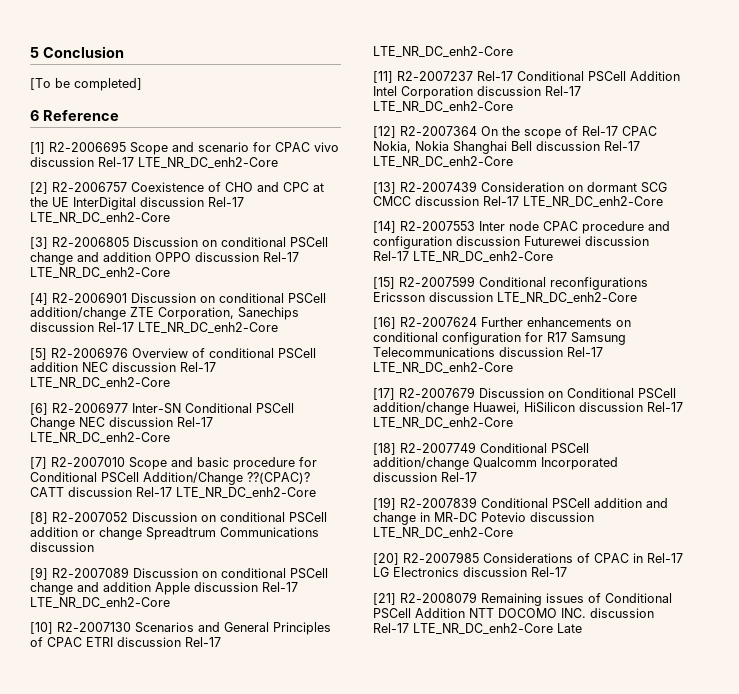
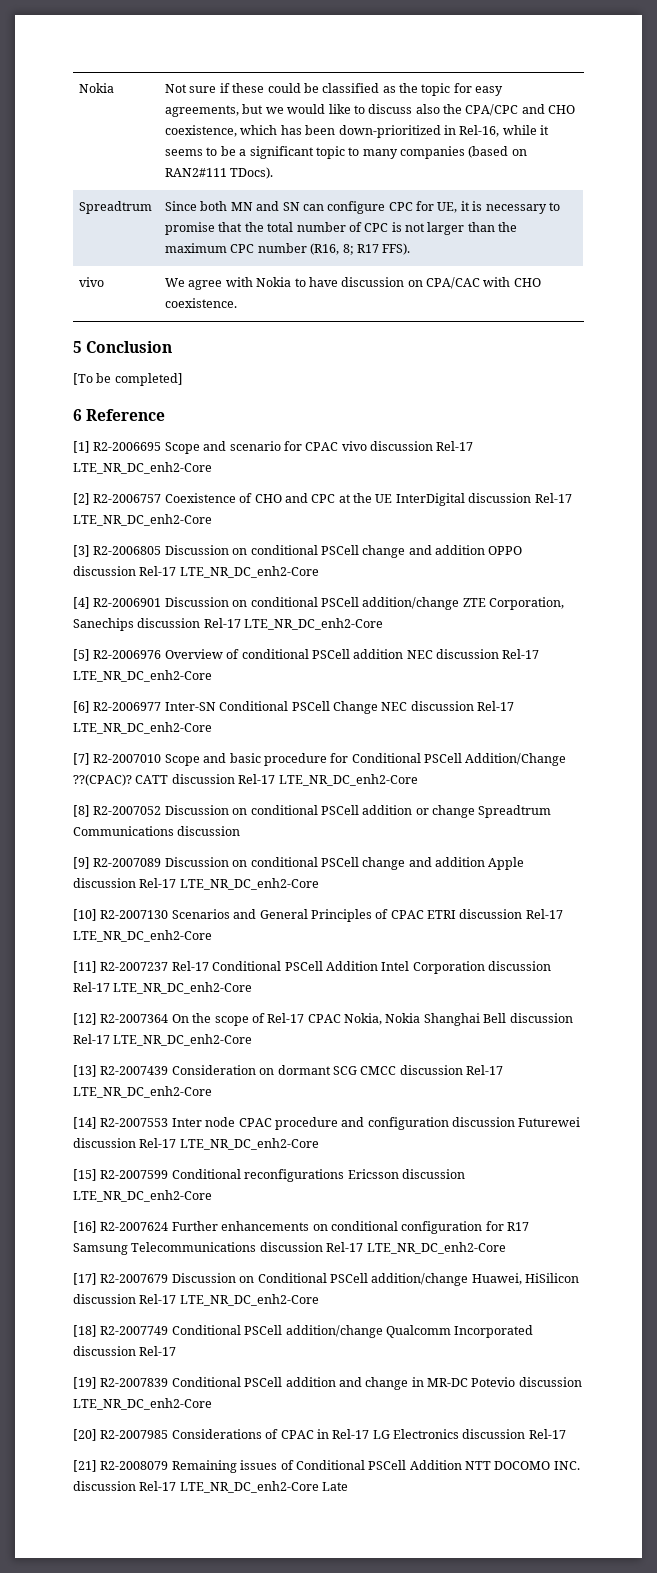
(30, 52) none -> [79,83,115,93] [165,83,504,96] [165,104,576,117] [165,125,550,138] [165,146,527,159] [165,167,274,179] [79,201,153,214] [165,201,560,214] [165,222,518,235] [165,243,411,255] [79,277,105,287] [165,277,541,290] [165,298,238,308] Nokia | Not sure if these could be classified as the topic for easy agreements, but we would like to discuss also the CPA/CPC and CHO coexistence, which has been down-prioritized in Rel-16, while it seems to be a significant topic to many companies (based on RAN2#111 TDocs). // Spreadtrum | Since both MN and SN can configure CPC for UE, it is necessary to promise that the total number of CPC is not larger than the maximum CPC number (R16, 8; R17 FFS). // vivo | We agree with Nokia to have discussion on CPA/CAC with CHO coexistence. //

